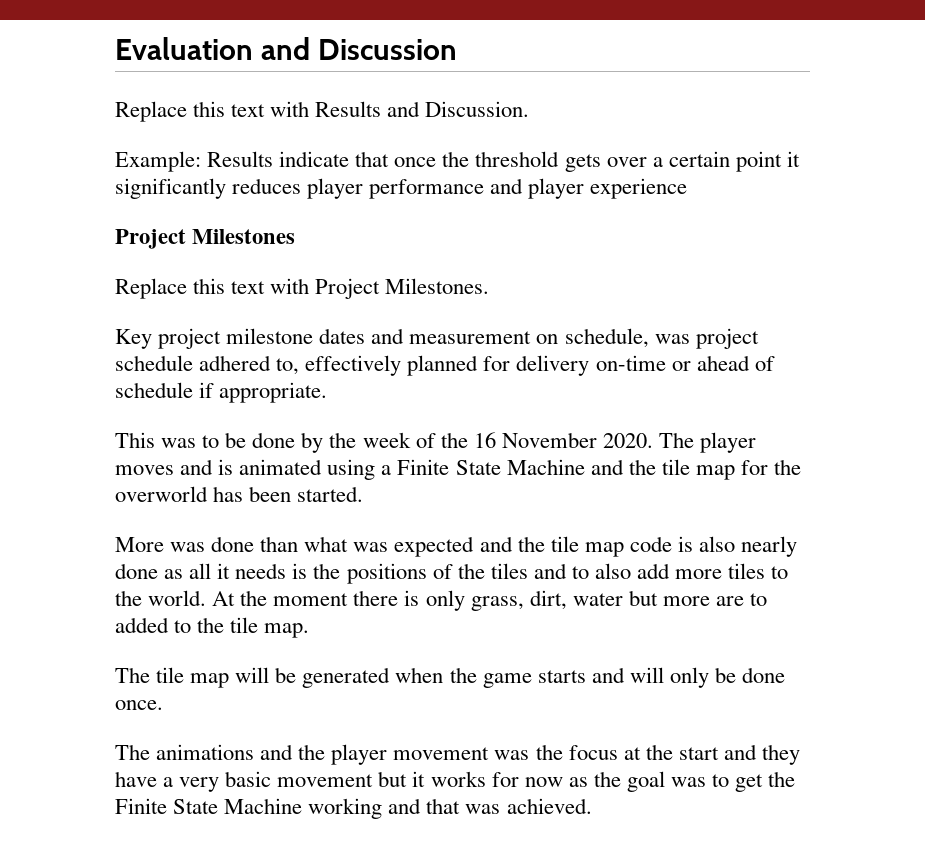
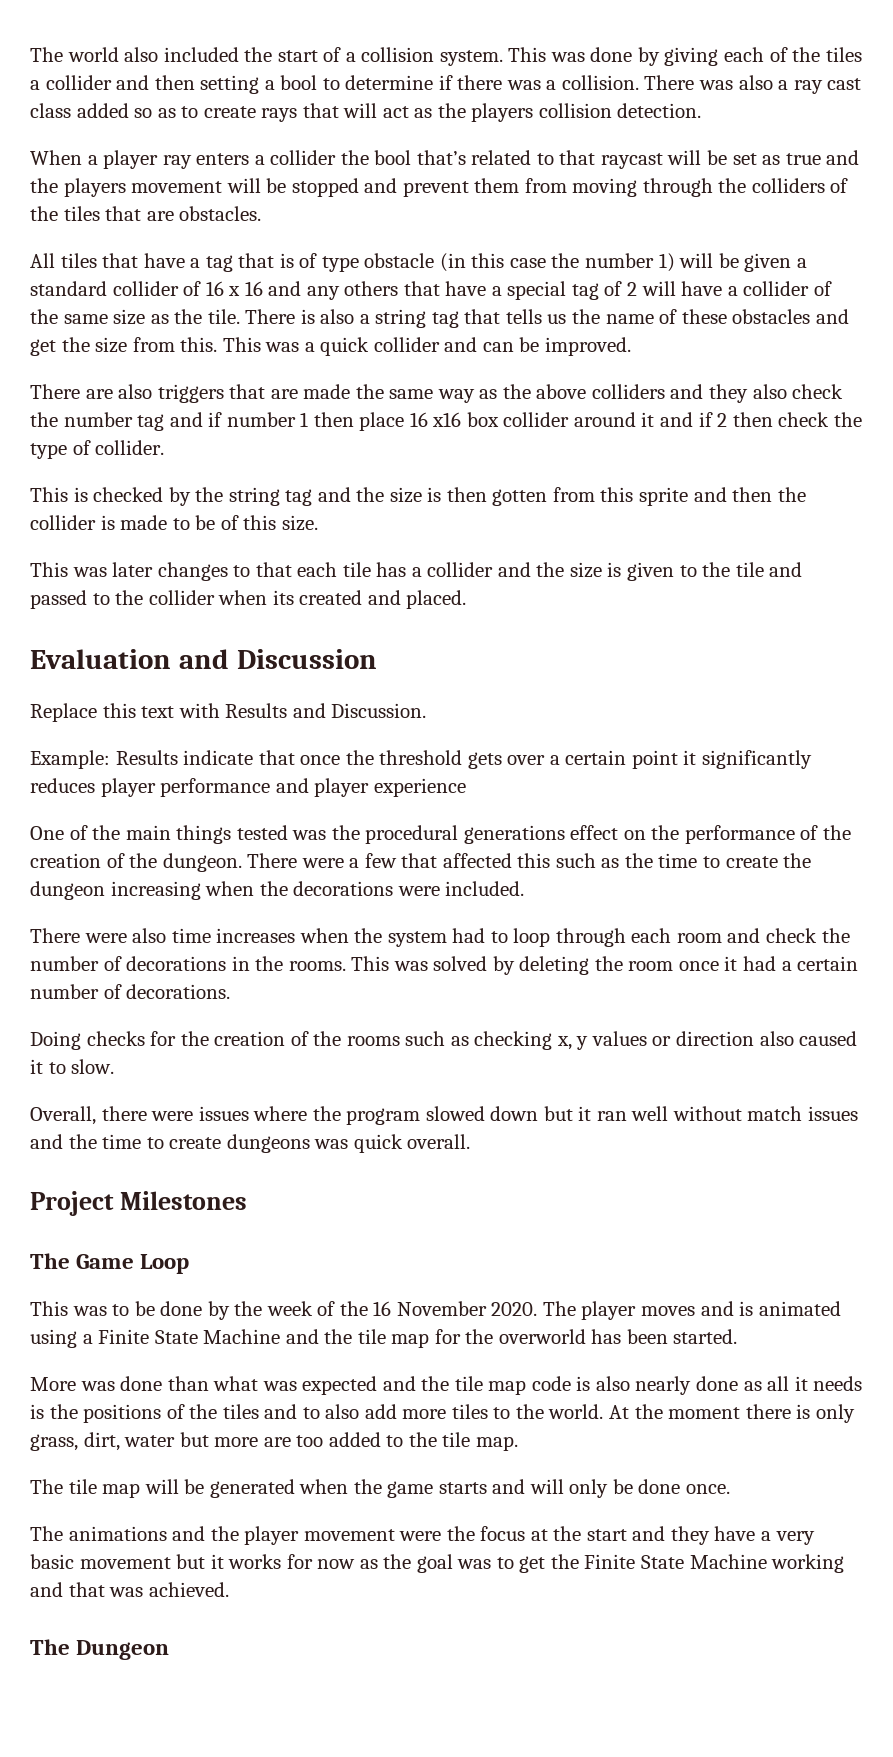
(115, 48) none -> [30,47,862,66] [30,75,862,94] [30,103,702,122] [30,150,860,169] [30,178,849,197] [30,206,262,221] [30,253,807,272] [30,281,832,300] [30,309,849,328] [30,337,631,356] [30,384,844,403] [30,412,862,431] [30,440,165,459] [30,487,806,506] [30,515,318,531] [30,562,803,581] [30,590,467,609] The world also included the start of a collision system. This was done by giving each of the tiles a collider and then setting a bool to determine if there was a collision. There was also a ray cast class added so as to create rays that will act as the players collision detection. // When a player ray enters a collider the bool that’s related to that raycast will be set as true and the players movement will be stopped and prevent them from moving through the colliders of the tiles that are obstacles. // All tiles that have a tag that is of type obstacle (in this case the number 1) will be given a standard collider of 16 x 16 and any others that have a special tag of 2 will have a collider of the same size as the tile. There is also a string tag that tells us the name of these obstacles and get the size from this. This was a quick collider and can be improved. // There are also triggers that are made the same way as the above colliders and they also check the number tag and if number 1 then place 16 x16 box collider around it and if 2 then check the type of collider. // This is checked by the string tag and the size is then gotten from this sprite and then the collider is made to be of this size. // This was later changes to that each tile has a collider and the size is given to the tile and passed to the collider when its created and placed. //
[115,229,296,249] [115,278,490,299] [115,328,759,349] [115,355,775,376] [115,382,328,403] Project Milestones // Replace this text with Project Milestones. // Key project milestone dates and measurement on schedule, was project schedule adhered to, effectively planned for delivery on-time or ahead of schedule if appropriate. -> [30,825,852,844] [30,853,812,872] [30,881,525,900] [30,928,850,947] [30,956,859,975] [30,984,231,999] [30,1031,858,1050] [30,1059,115,1074] [30,1106,859,1125] [30,1134,471,1153] [30,1191,247,1216] [30,1253,190,1274] One of the main things tested was the procedural generations effect on the performance of the creation of the dungeon. There were a few that affected this such as the time to create the dungeon increasing when the decorations were included. // There were also time increases when the system had to loop through each room and check the number of decorations in the rooms. This was solved by deleting the room once it had a certain number of decorations. // Doing checks for the creation of the rooms such as checking x, y values or direction also caused it to slow. // Overall, there were issues where the program slowed down but it ran well without match issues and the time to create dungeons was quick overall. // Project Milestones // The Game Loop
[750,593,768,606] to -> [296,1435,324,1447] too
[494,750,530,760] was -> [399,1531,442,1541] were
(592, 806) none -> [30,1639,170,1660] // The Dungeon

